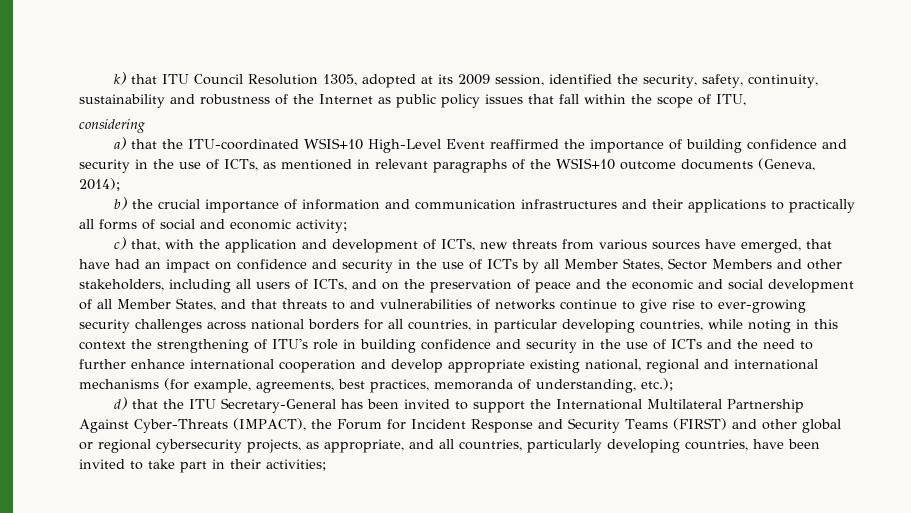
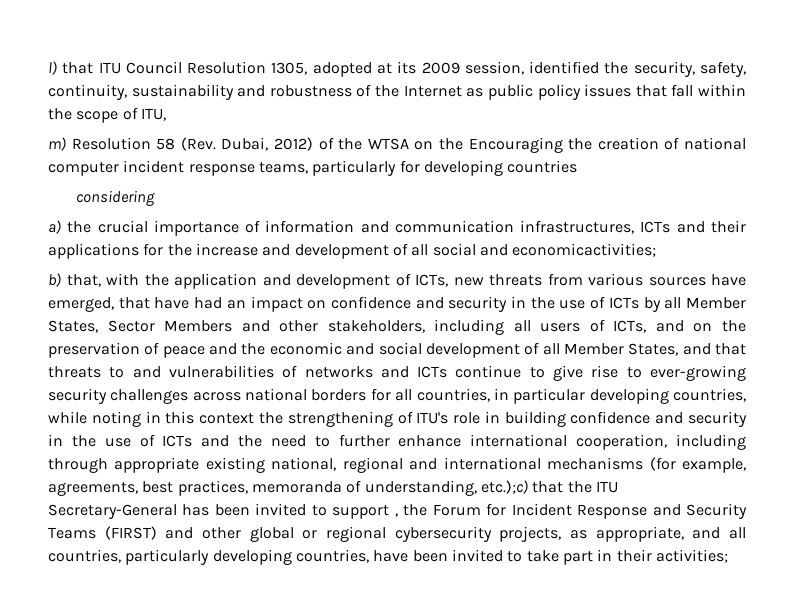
[114,72,127,85] k) -> [48,61,57,75] l)
[79,119,145,133] [114,137,848,153] [79,158,815,173] [79,178,120,191] [114,197,128,210] considering // a) that the ITU-coordinated WSIS+10 High-Level Event reaffirmed the importance of building confidence and security in the use of ICTs, as mentioned in relevant paragraphs of the WSIS+10 outcome documents (Geneva, 2014); // b) -> [48,137,747,153] [48,160,578,176] [75,190,155,206] [48,220,61,234] m) Resolution 58 (Rev. Dubai, 2012) of the WTSA on the Encouraging the creation of national computer incident response teams, particularly for developing countries // considering // a)
[521,199,618,209] infrastructures -> [520,220,671,234] infrastructures, ICTs
[771,199,856,213] [79,219,347,233] [114,237,127,250] to practically all forms of social and economic activity; // c) -> [143,243,657,259] [48,273,61,287] for the increase and development of all social and economicactivities; // b)
(555, 304) none -> [380,366,448,378] and ICTs
[279,359,443,373] cooperation and develop -> [576,434,746,450] [48,458,108,473] cooperation, including through
[641,378,673,391] [114,397,128,410] etc.); // d) -> [480,480,528,494] etc.);c)
[530,399,805,413] [79,418,306,433] the International Multilateral Partnership Against Cyber-Threats (IMPACT), -> [394,513,398,517] ,

